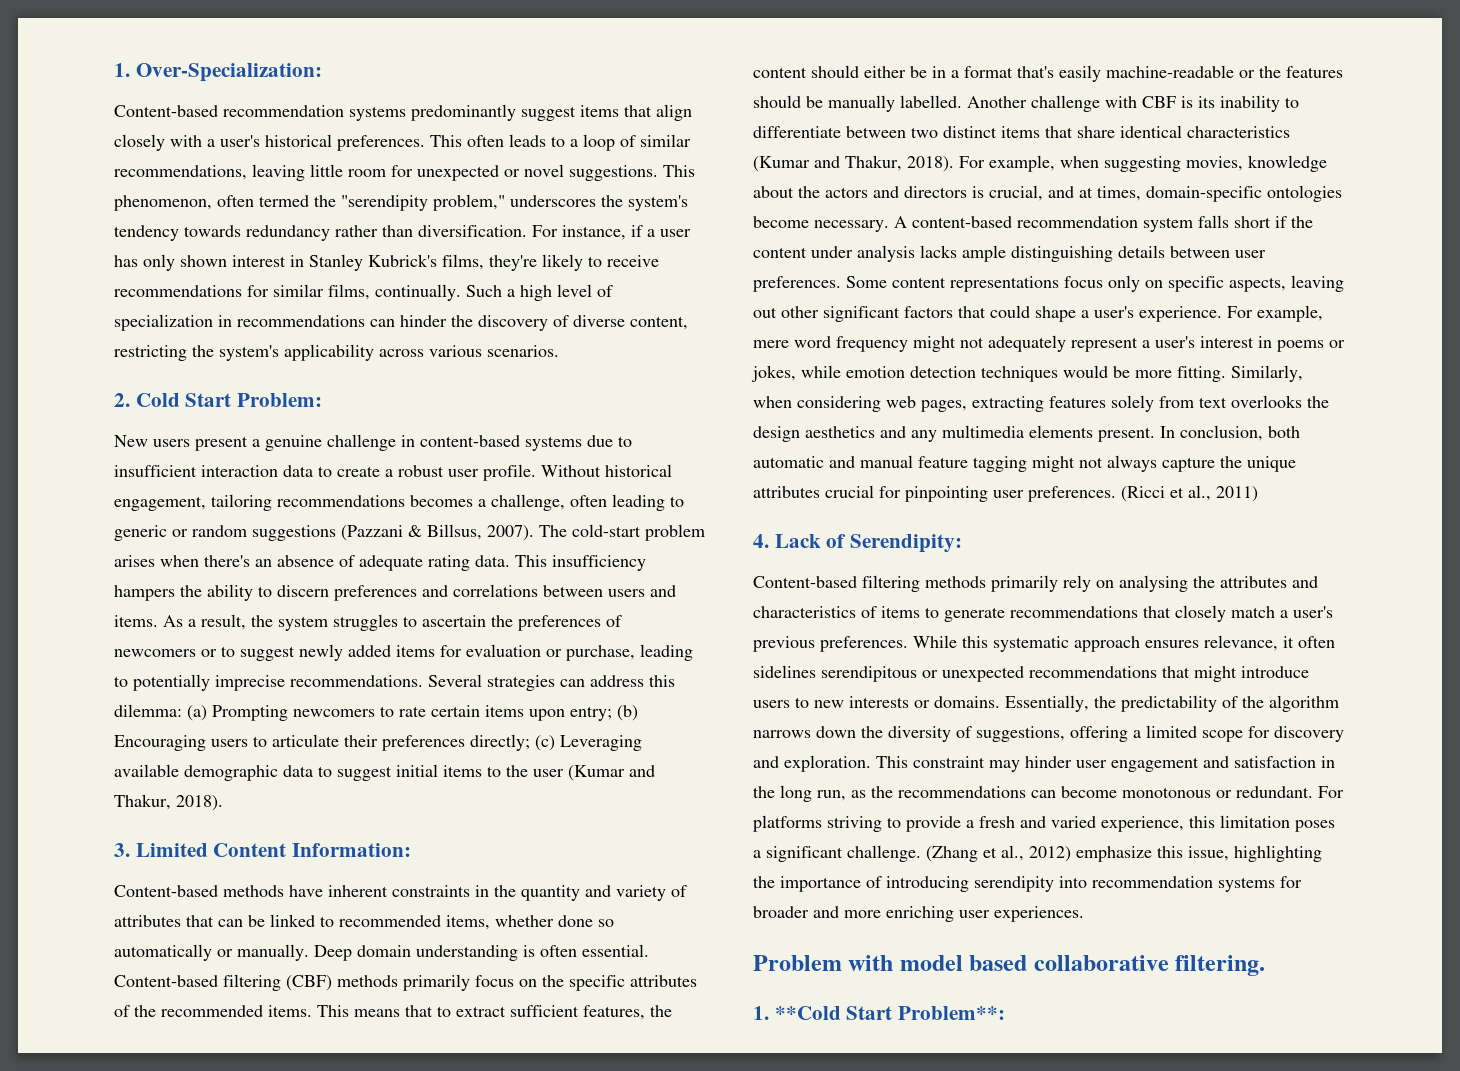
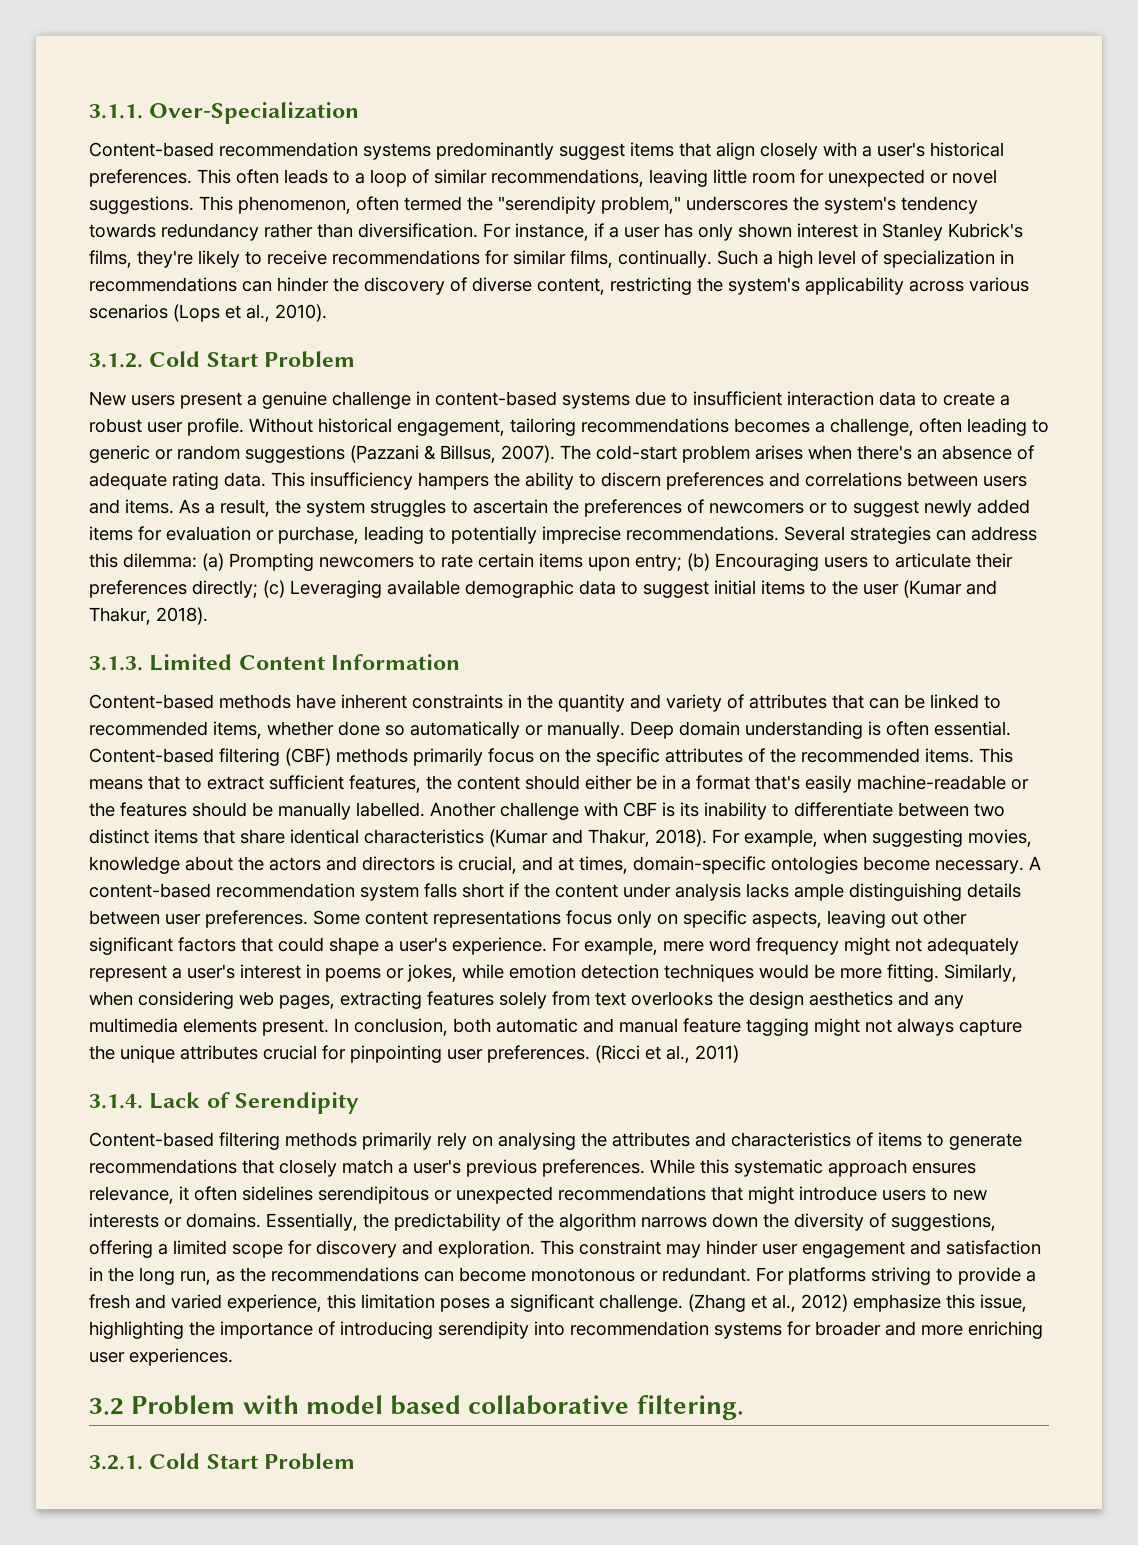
[114,63,322,82] 1. Over-Specialization: -> [89,102,360,124] 3.1.1. Over-Specialization
[487,345,559,357] [114,393,323,407] scenarios. // 2. Cold Start Problem: -> [89,304,327,322] [89,351,356,368] scenarios (Lops et al., 2010). // 3.1.2. Cold Start Problem
[114,843,130,857] 3. -> [89,656,143,671] 3.1.3.
[292,843,412,857] Information: -> [331,654,461,670] Information
[753,534,769,548] 4. -> [89,1094,143,1109] 3.1.4.
[850,534,963,553] Serendipity: -> [235,1092,360,1114] Serendipity
(1084, 914) none -> [89,1398,124,1415] 3.2
[753,1006,1006,1020] 1. **Cold Start Problem**: -> [89,1453,356,1470] 3.2.1. Cold Start Problem

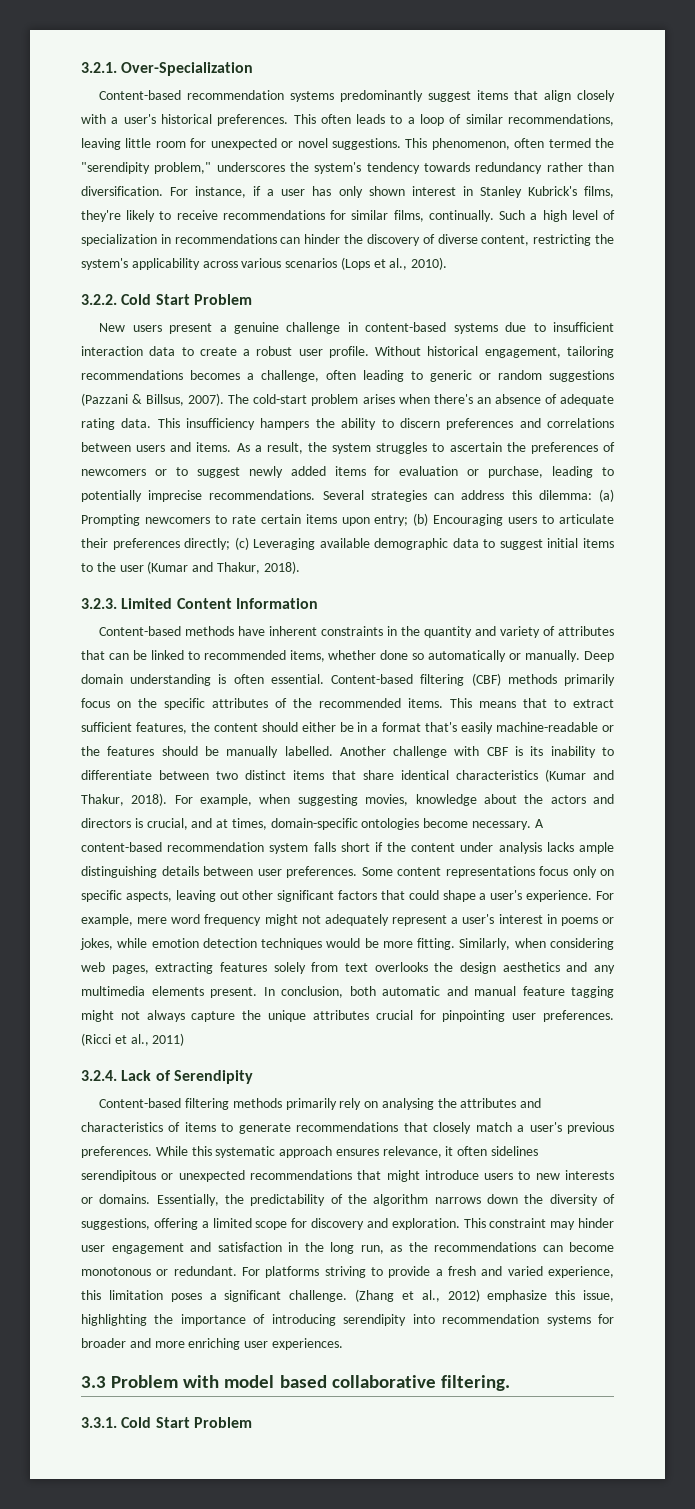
[89,104,143,119] 3.1.1. -> [81,62,117,73] 3.2.1.
[89,353,143,368] 3.1.2. -> [81,294,117,305] 3.2.2.
[89,656,143,671] 3.1.3. -> [81,598,117,609] 3.2.3.
[89,1094,143,1109] 3.1.4. -> [81,1070,117,1081] 3.2.4.
[89,1398,124,1415] 3.2 -> [81,1376,106,1388] 3.3
[89,1455,143,1470] 3.2.1. -> [81,1417,117,1428] 3.3.1.

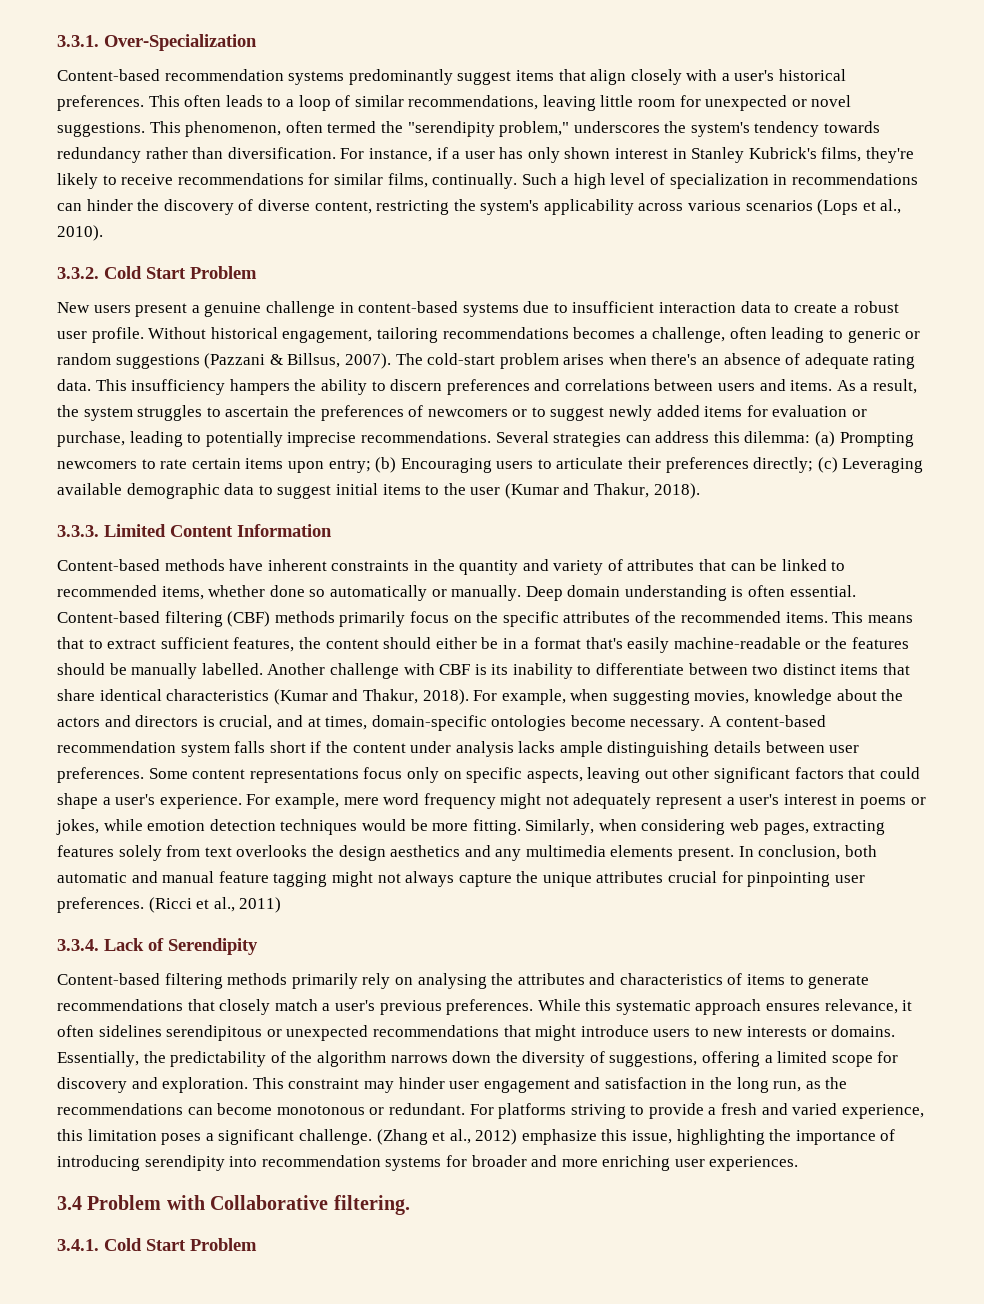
[81,62,117,73] 3.2.1. -> [57,35,99,47] 3.3.1.
[81,294,117,305] 3.2.2. -> [57,267,99,279] 3.3.2.
[81,598,117,609] 3.2.3. -> [57,525,99,537] 3.3.3.
[81,1070,117,1081] 3.2.4. -> [57,939,99,951] 3.3.4.
[81,1376,106,1388] 3.3 -> [57,1196,82,1210] 3.4
[224,1375,436,1388] model based collaborative -> [210,1195,329,1210] Collaborative
[81,1417,117,1428] 3.3.1. -> [57,1239,99,1251] 3.4.1.

